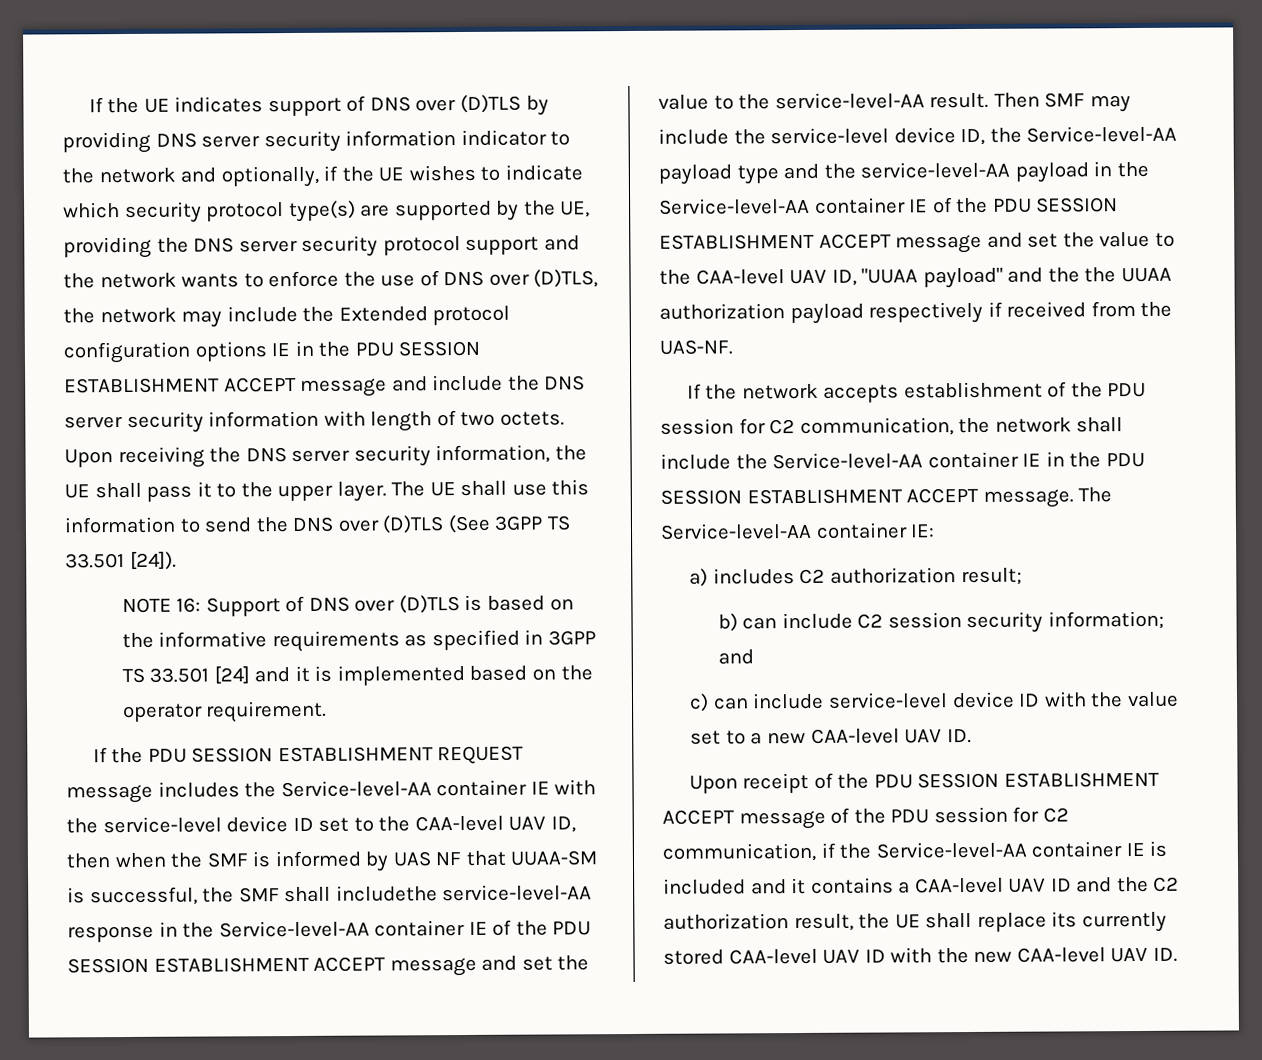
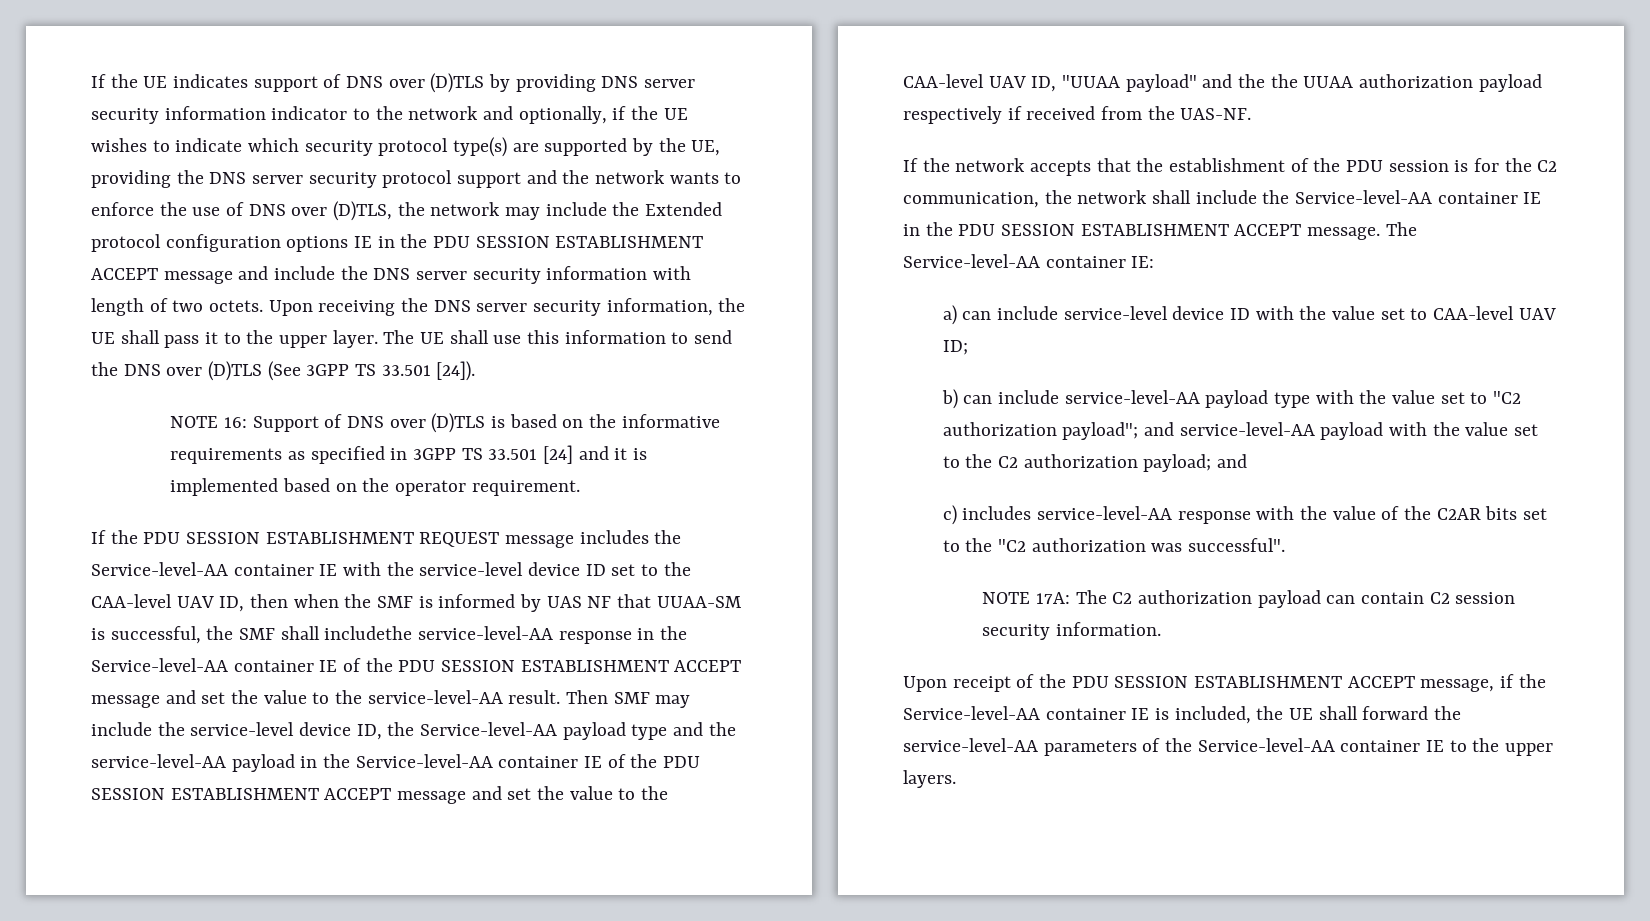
(900, 393) none -> [1096,158,1164,172] that the
[738,418,766,435] for -> [1454,158,1532,172] is for the
[712,567,1022,586] [717,610,1164,634] [717,649,754,665] [689,693,710,712] includes C2 authorization result; // b) can include C2 session security information; and // c) -> (957, 315) none
[750,728,972,745] a new CAA-level UAV ID. -> [1433,306,1556,320] [942,340,968,355] [941,389,1522,409] [942,422,1539,440] [942,454,1248,472] [942,505,1548,525] [942,538,1286,552] [982,590,1516,608] [982,622,1162,640] CAA-level UAV ID; // b) can include service-level-AA payload type with the value set to "C2 authorization payload"; and service-level-AA payload with the value set to the C2 authorization payload; and // c) includes service-level-AA response with the value of the C2AR bits set to the "C2 authorization was successful". // NOTE 17A: The C2 authorization payload can contain C2 session security information.
[738,806,1069,830] [662,842,816,862] message of the PDU session for C2 communication, -> [1420,679,1495,692] message,
[663,876,1180,895] [663,911,1167,933] [663,947,1178,965] included and it contains a CAA-level UAV ID and the C2 authorization result, the UE shall replace its currently stored CAA-level UAV ID with the new CAA-level UAV ID. -> [1174,706,1462,724] [903,738,1554,756] [903,770,956,788] included, the UE shall forward the service-level-AA parameters of the Service-level-AA container IE to the upper layers.

